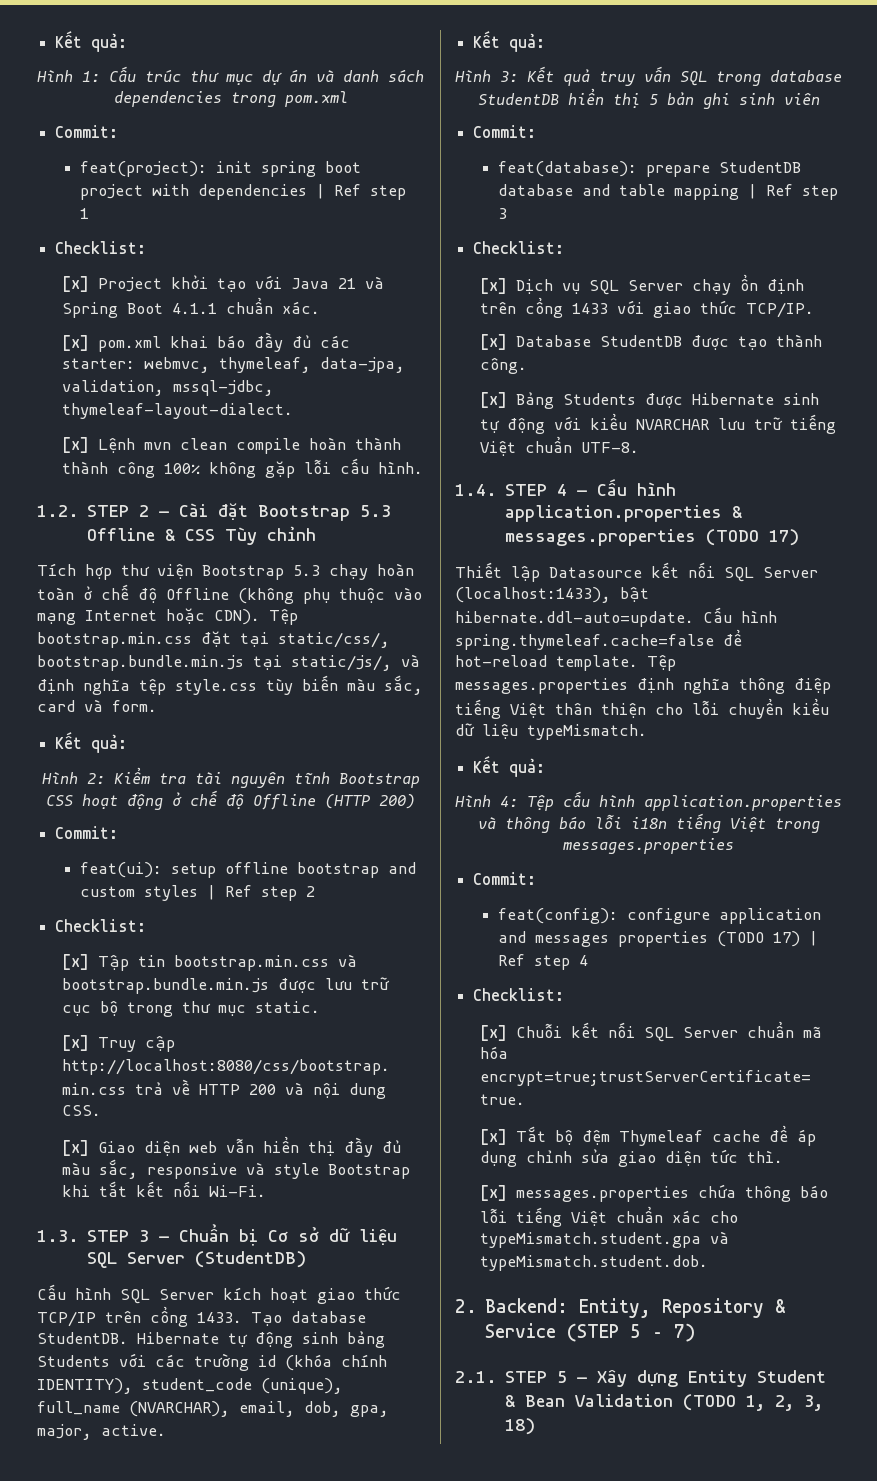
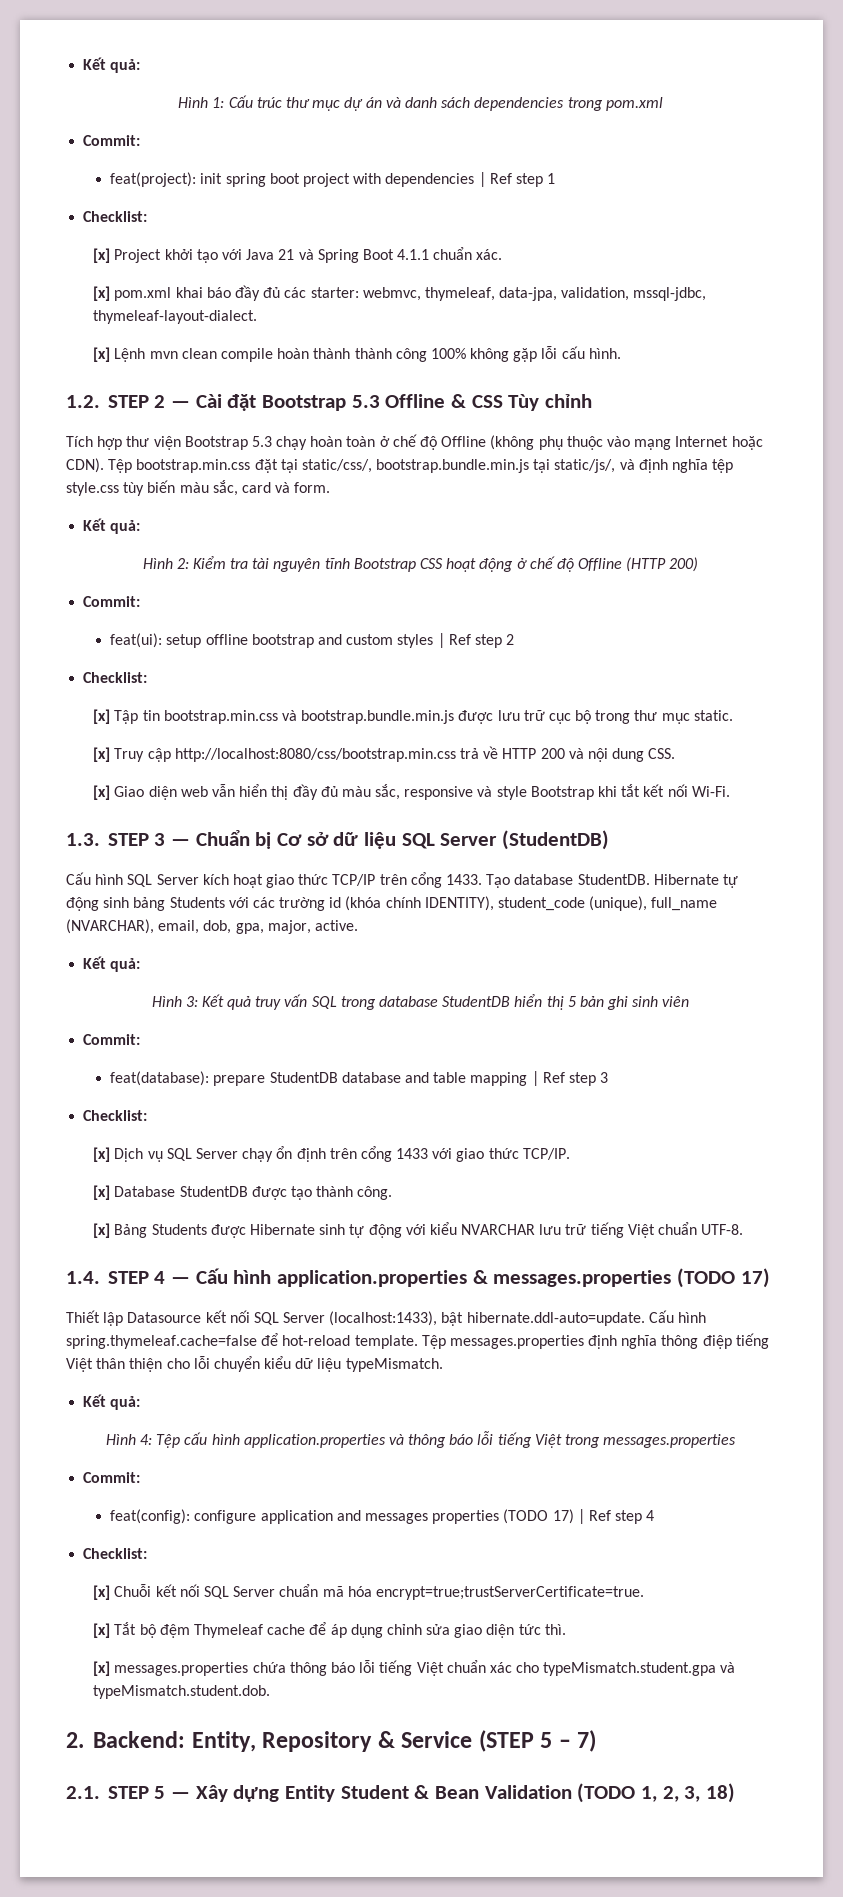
[630,817,667,829] i18n -> (494, 1438) none

